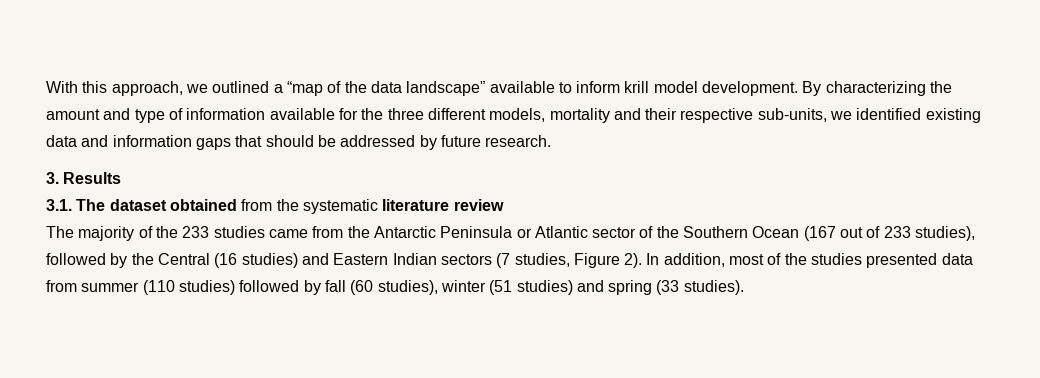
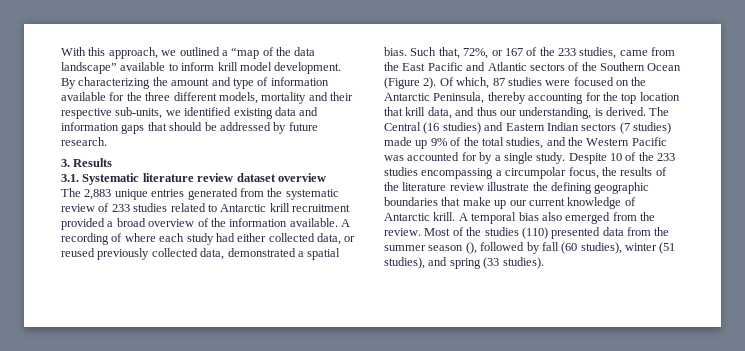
[76,199,237,211] The dataset obtained -> [82,173,326,185] [61,188,238,200] Systematic literature review dataset overview // The 2,883 unique entries generated
[382,199,504,211] [46,226,265,241] literature review // The majority of the 233 studies -> [61,203,350,212] [61,218,350,230] [61,233,356,245] [61,248,341,260] [384,47,617,59] review of 233 studies related to Antarctic krill recruitment provided a broad overview of the information available. A recording of where each study had either collected data, or reused previously collected data, demonstrated a spatial bias. Such that, 72%, or 167 of the 233 studies,
[373,226,976,241] [46,253,154,268] Antarctic Peninsula or Atlantic sector of the Southern Ocean (167 out of 233 studies), followed by the -> [402,62,682,71] [384,77,647,89] [384,92,680,104] [384,107,670,119] East Pacific and Atlantic sectors of the Southern Ocean (Figure 2). Of which, 87 studies were focused on the Antarctic Peninsula, thereby accounting for the top location that krill data, and thus our understanding, is derived. The
[514,253,765,268] studies, Figure 2). In addition, most -> [633,122,671,134] [384,137,667,149] [384,152,676,164] [384,167,667,179] [384,182,650,194] [384,197,636,209] [384,212,655,224] [384,228,451,236] studies) made up 9% of the total studies, and the Western Pacific was accounted for by a single study. Despite 10 of the 233 studies encompassing a circumpolar focus, the results of the literature review illustrate the defining geographic boundaries that make up our current knowledge of Antarctic krill. A temporal bias also emerged from the review. Most
(863, 259) none -> [521,227,548,239] (110)
[81,280,235,295] summer (110 studies) -> [654,227,670,236] [384,242,477,254] the summer season (),
[516,280,573,295] studies) -> [384,257,425,269] studies),

